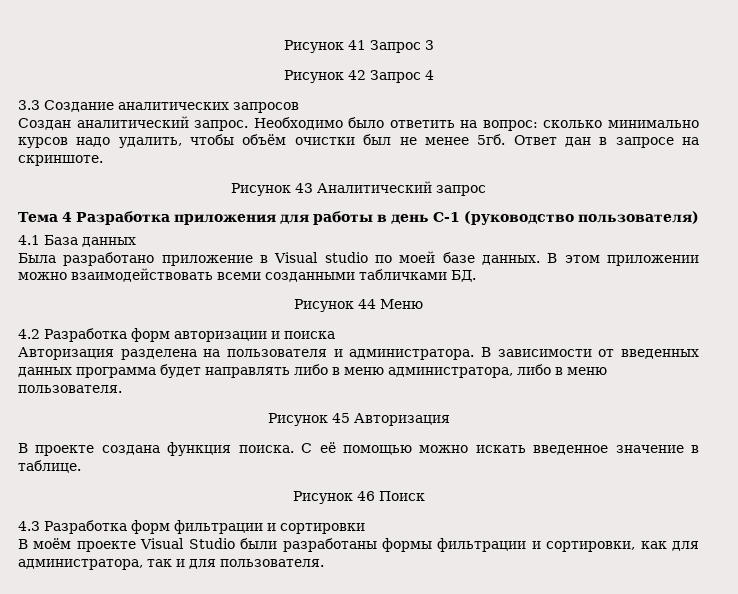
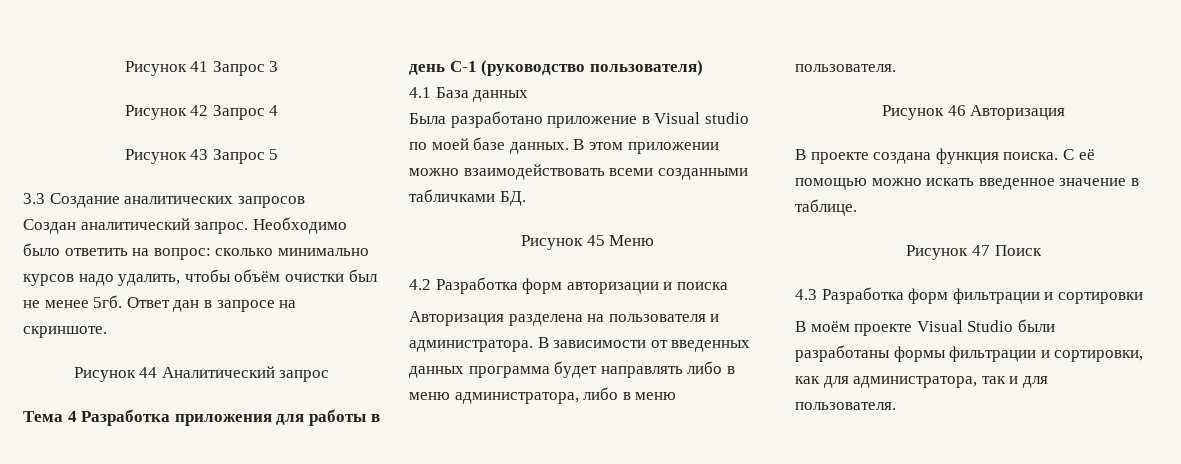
(434, 75) none -> [124,149,279,164] // Рисунок 43 Запрос 5
[295,183,313,193] 43 -> [139,367,158,378] 44
[358,299,376,309] 44 -> [586,235,605,246] 45
[331,413,350,423] 45 -> [947,105,966,116] 46
[356,491,375,501] 46 -> [972,245,990,256] 47

